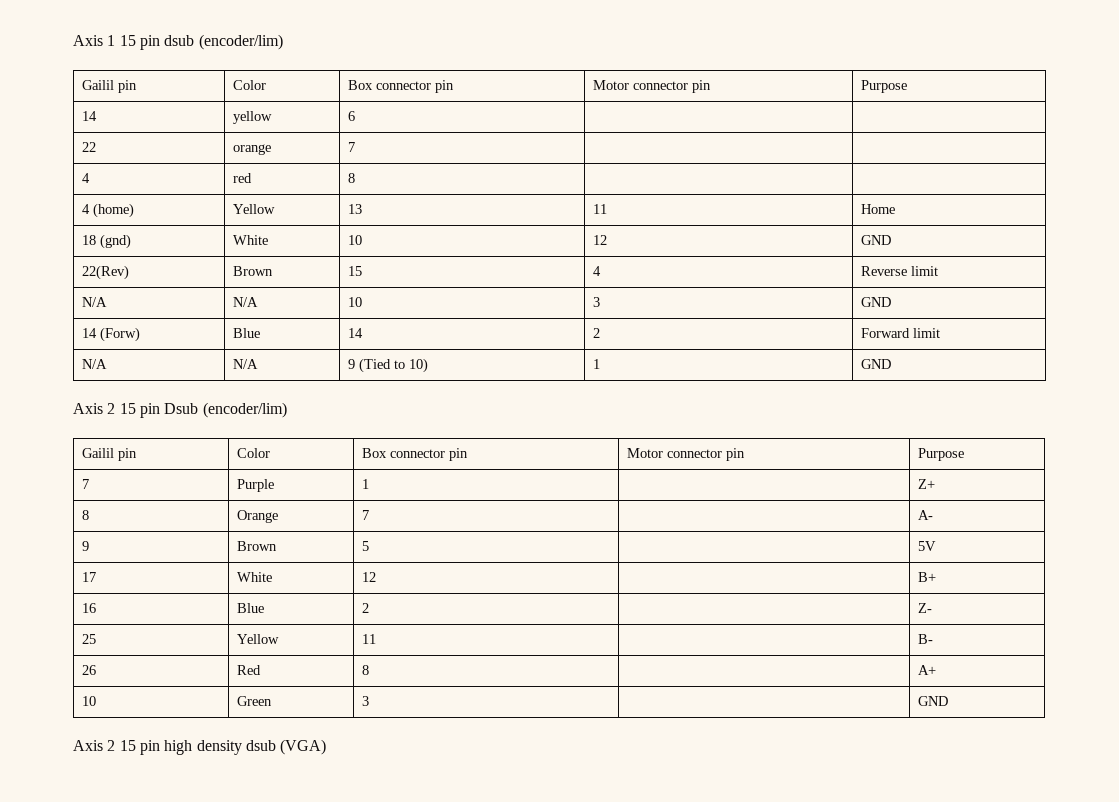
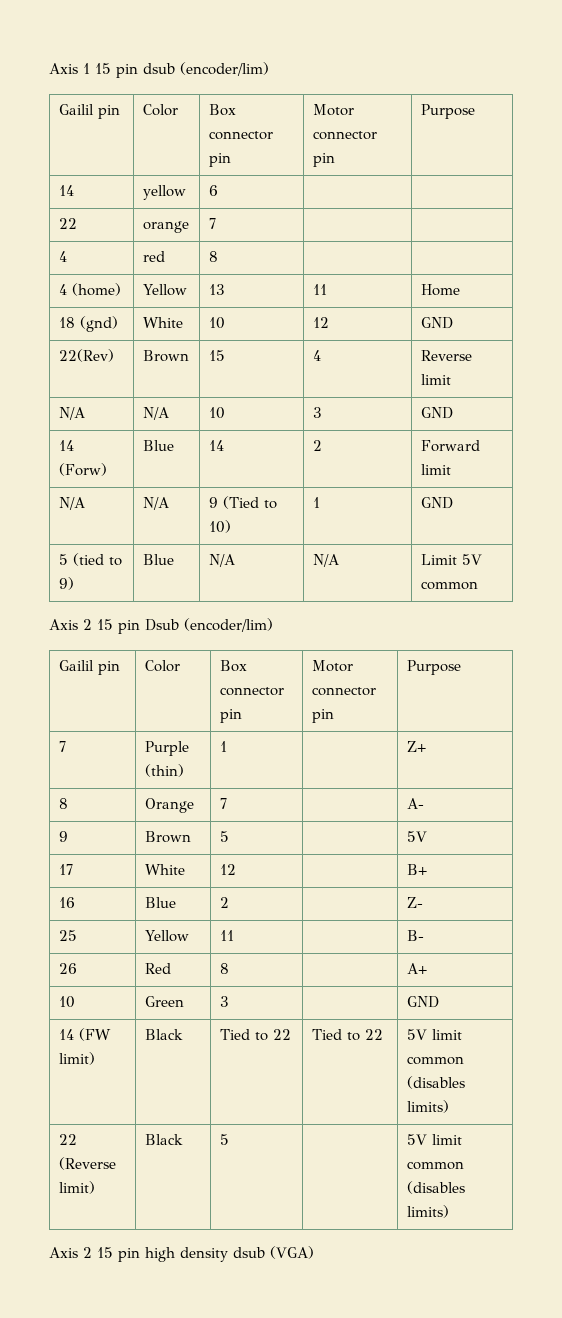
(891, 364) none -> [58,553,122,566] [58,577,74,590] [142,554,174,565] [208,554,235,567] [312,554,339,567] [420,554,482,565] [420,581,478,590] // 5 (tied to 9) | Blue | N/A | N/A | Limit 5V common
(274, 485) none -> [144,764,184,777] (thin)
(948, 701) none -> [58,1028,111,1041] [58,1052,95,1065] [144,1029,183,1040] [219,1029,291,1041] [311,1029,383,1041] [406,1029,462,1040] [406,1056,464,1065] [406,1076,465,1089] [406,1100,449,1113] [58,1134,77,1145] [58,1157,116,1170] [58,1181,95,1194] [144,1134,183,1145] [219,1134,229,1145] [406,1134,462,1145] [406,1161,464,1170] [406,1181,465,1194] [406,1205,449,1218] // 14 (FW limit) | Black | Tied to 22 | Tied to 22 | 5V limit common (disables limits) // 22 (Reverse limit) | Black | 5 | | 5V limit common (disables limits)

